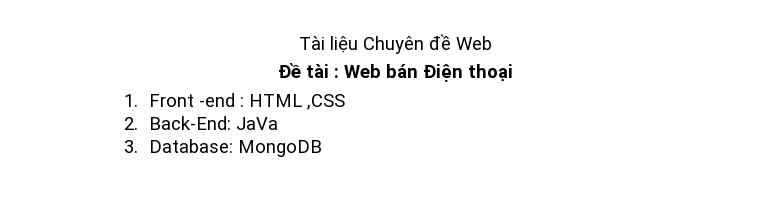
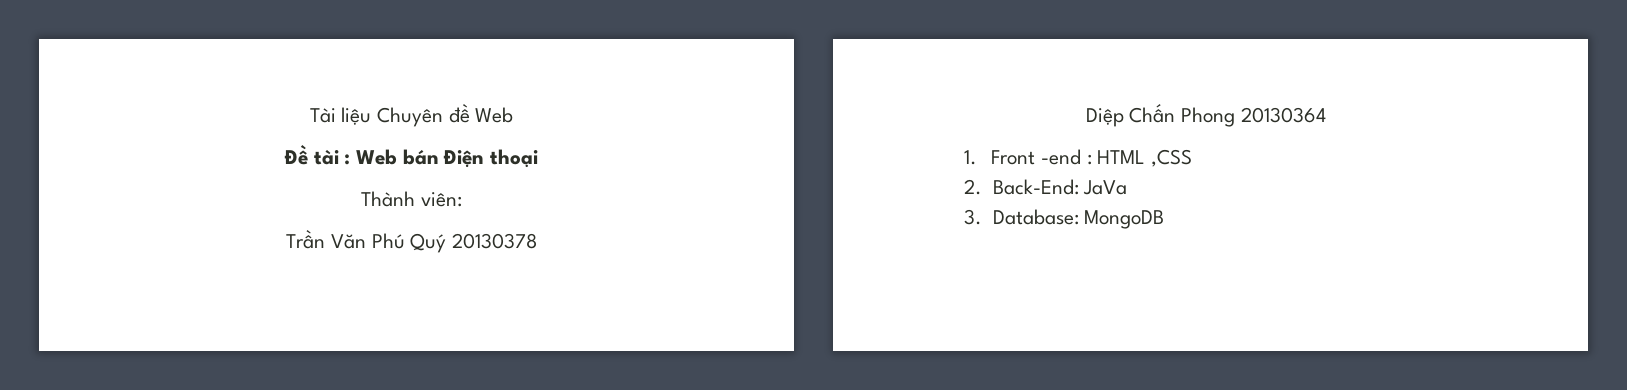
(513, 73) none -> [361,191,462,207] [286,230,537,253] [1085,104,1326,127] // Thành viên: // Trần Văn Phú Quý 20130378 // Diệp Chấn Phong 20130364

